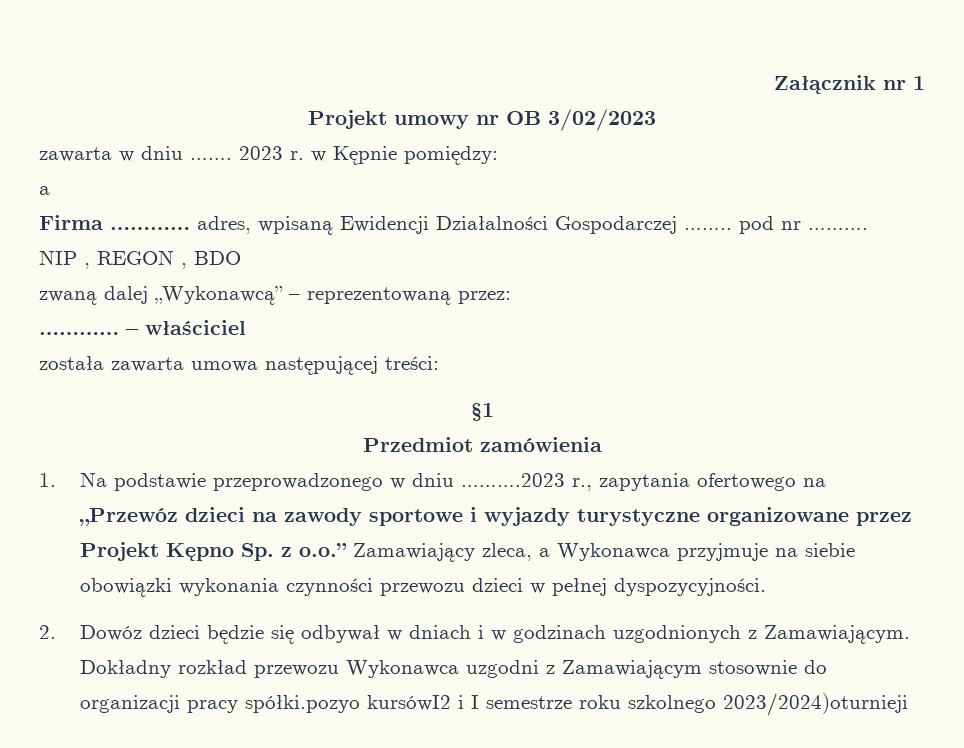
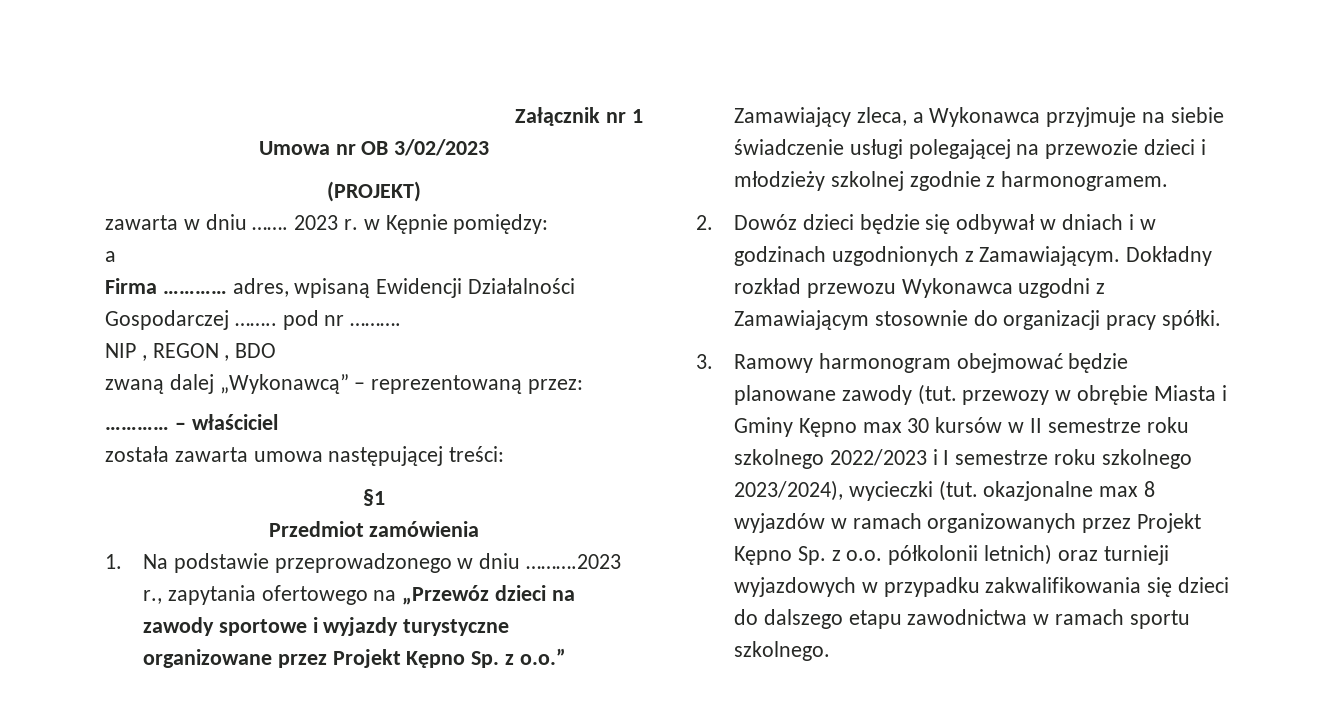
[308,110,469,129] Projekt umowy -> [258,141,330,155] Umowa
(656, 120) none -> [327,181,421,202] // (PROJEKT)
[79,578,766,597] obowiązki wykonania czynności przewozu dzieci w pełnej dyspozycyjności. -> [734,139,1206,159] [734,171,1169,191] świadczenie usługi polegającej na przewozie dzieci i młodzieży szkolnej zgodnie z harmonogramem.
[244,695,451,713] spółki.pozyo kursówI2 -> [1162,310,1222,330] [696,353,1129,373] [734,384,1227,405] [734,417,1189,437] [734,449,927,469] spółki. // 3. Ramowy harmonogram obejmować będzie planowane zawody (tut. przewozy w obrębie Miasta i Gminy Kępno max 30 kursów w II semestrze roku szkolnego 2022/2023
[722,693,908,716] 2023/2024)oturnieji -> [734,480,1156,501] [734,513,1202,533] [734,544,1169,565] [734,577,1230,597] [734,609,1190,629] [734,641,831,661] 2023/2024), wycieczki (tut. okazjonalne max 8 wyjazdów w ramach organizowanych przez Projekt Kępno Sp. z o.o. półkolonii letnich) oraz turnieji wyjazdowych w przypadku zakwalifikowania się dzieci do dalszego etapu zawodnictwa w ramach sportu szkolnego.

